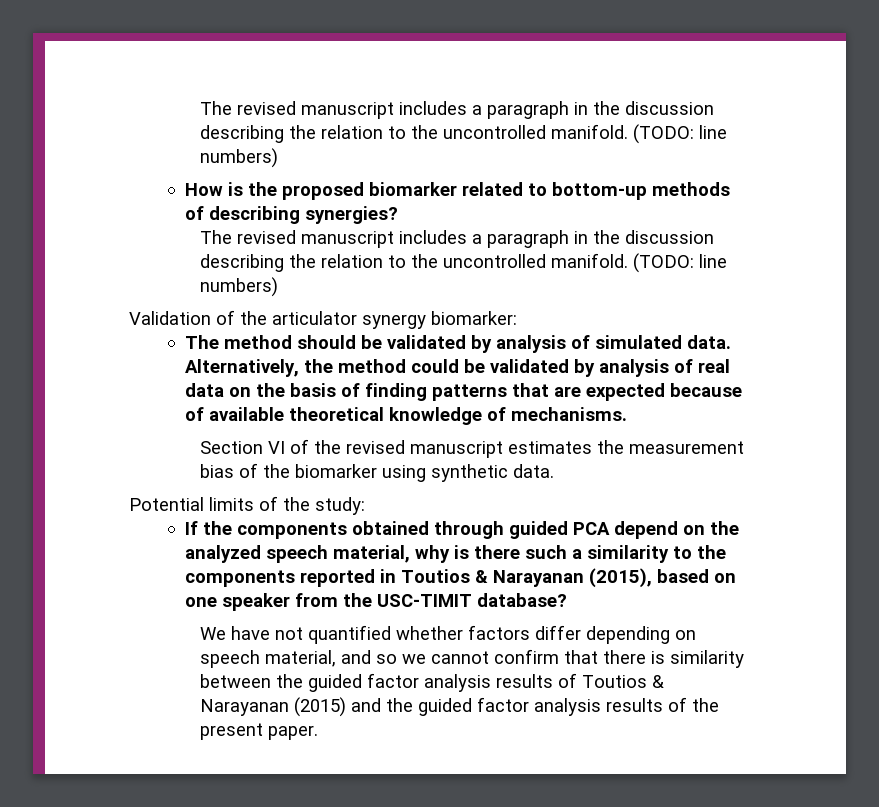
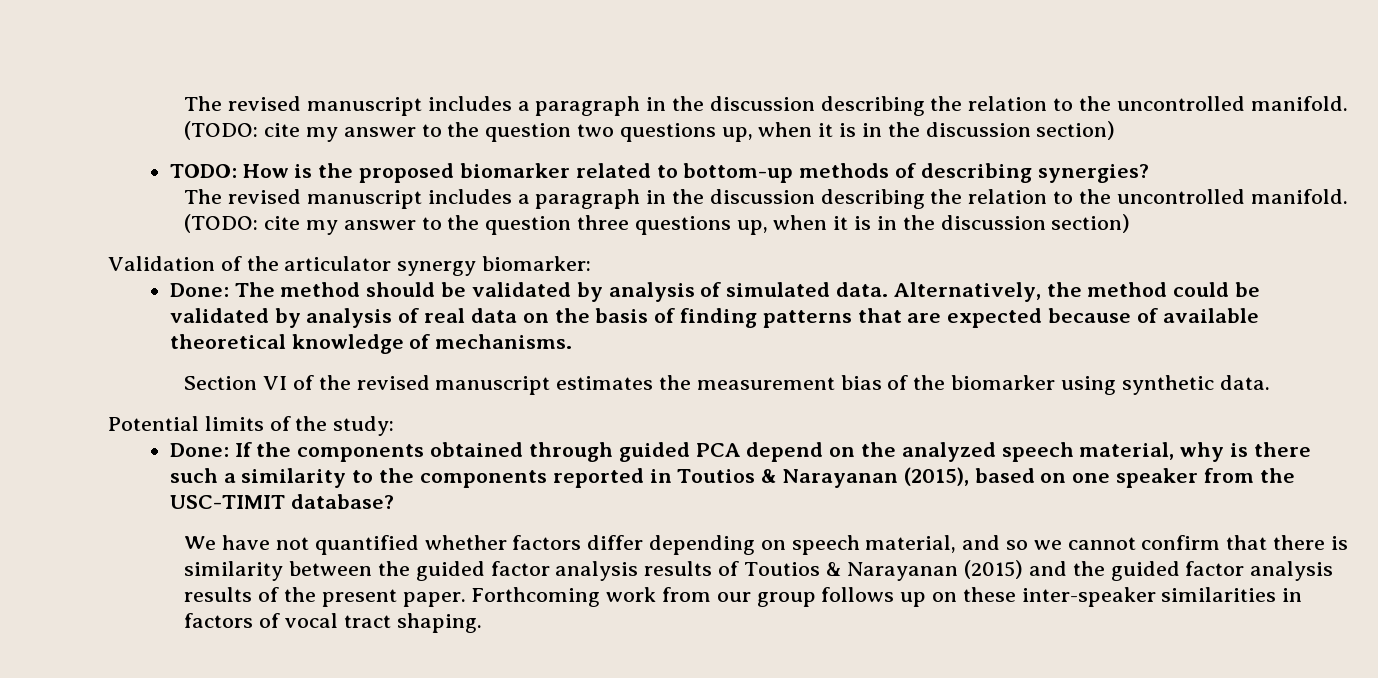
[699,125,728,139] [200,148,279,168] line numbers) // -> [264,121,1116,142] [169,164,237,178] cite my answer to the question two questions up, when it is in the discussion section) // TODO:
[699,254,728,268] [200,277,279,297] line numbers) -> [264,214,1131,235] cite my answer to the question three questions up, when it is in the discussion section)
(517, 318) none -> [169,283,229,297] Done:
(365, 506) none -> [169,443,229,457] Done:
(319, 732) none -> [471,587,1303,607] [184,613,482,633] Forthcoming work from our group follows up on these inter-speaker similarities in factors of vocal tract shaping.

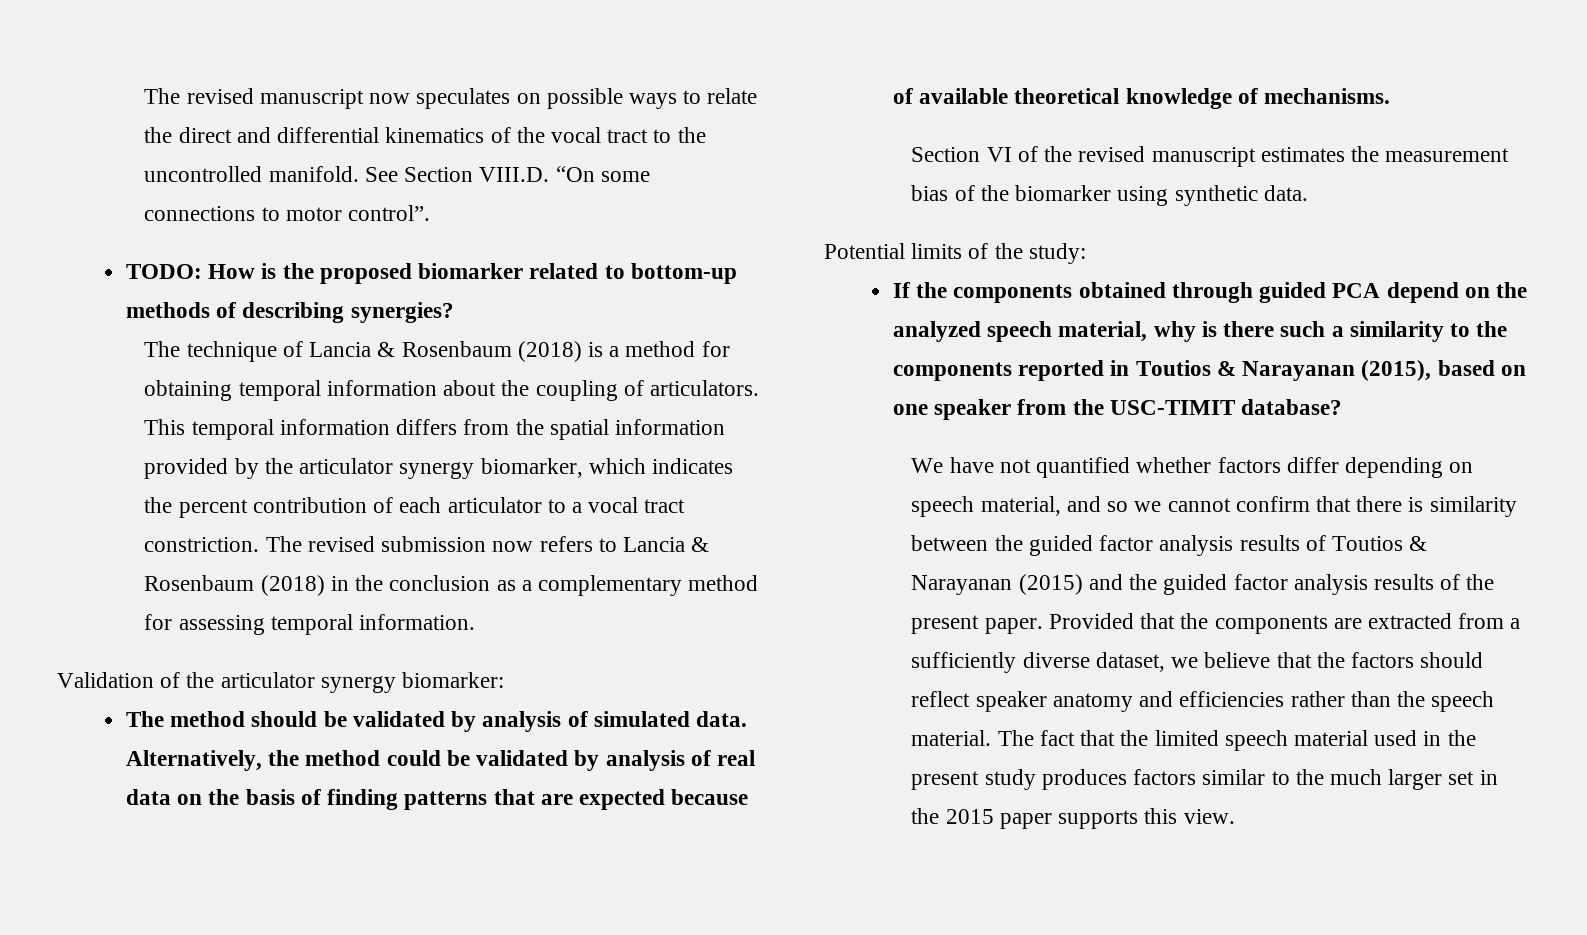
[184,96,1348,116] [184,121,1116,142] The revised manuscript includes a paragraph in the discussion describing the relation to the uncontrolled manifold. (TODO: cite my answer to the question two questions up, when it is in the discussion section) -> [144,88,758,109] [144,127,706,143] [144,166,650,182] [144,205,431,221] The revised manuscript now speculates on possible ways to relate the direct and differential kinematics of the vocal tract to the uncontrolled manifold. See Section VIII.D. “On some connections to motor control”.
[228,189,1348,209] [184,214,1131,235] revised manuscript includes a paragraph in the discussion describing the relation to the uncontrolled manifold. (TODO: cite my answer to the question three questions up, when it is in the discussion section) -> [186,341,730,362] [144,380,759,401] [144,419,725,440] [144,458,733,479] [144,497,686,518] [144,536,710,552] [144,575,759,596] [144,614,476,635] technique of Lancia & Rosenbaum (2018) is a method for obtaining temporal information about the coupling of articulators. This temporal information differs from the spatial information provided by the articulator synergy biomarker, which indicates the percent contribution of each articulator to a vocal tract constriction. The revised submission now refers to Lancia & Rosenbaum (2018) in the conclusion as a complementary method for assessing temporal information.
[169,283,229,297] Done: -> (505, 680) none
[169,443,229,457] Done: -> (1086, 253) none
[471,587,1303,607] [184,613,482,633] Forthcoming work from our group follows up on these inter-speaker similarities in factors of vocal tract shaping. -> [1048,613,1521,634] [911,652,1484,673] [911,691,1495,712] [911,730,1476,751] [911,769,1498,790] [911,808,1235,829] Provided that the components are extracted from a sufficiently diverse dataset, we believe that the factors should reflect speaker anatomy and efficiencies rather than the speech material. The fact that the limited speech material used in the present study produces factors similar to the much larger set in the 2015 paper supports this view.

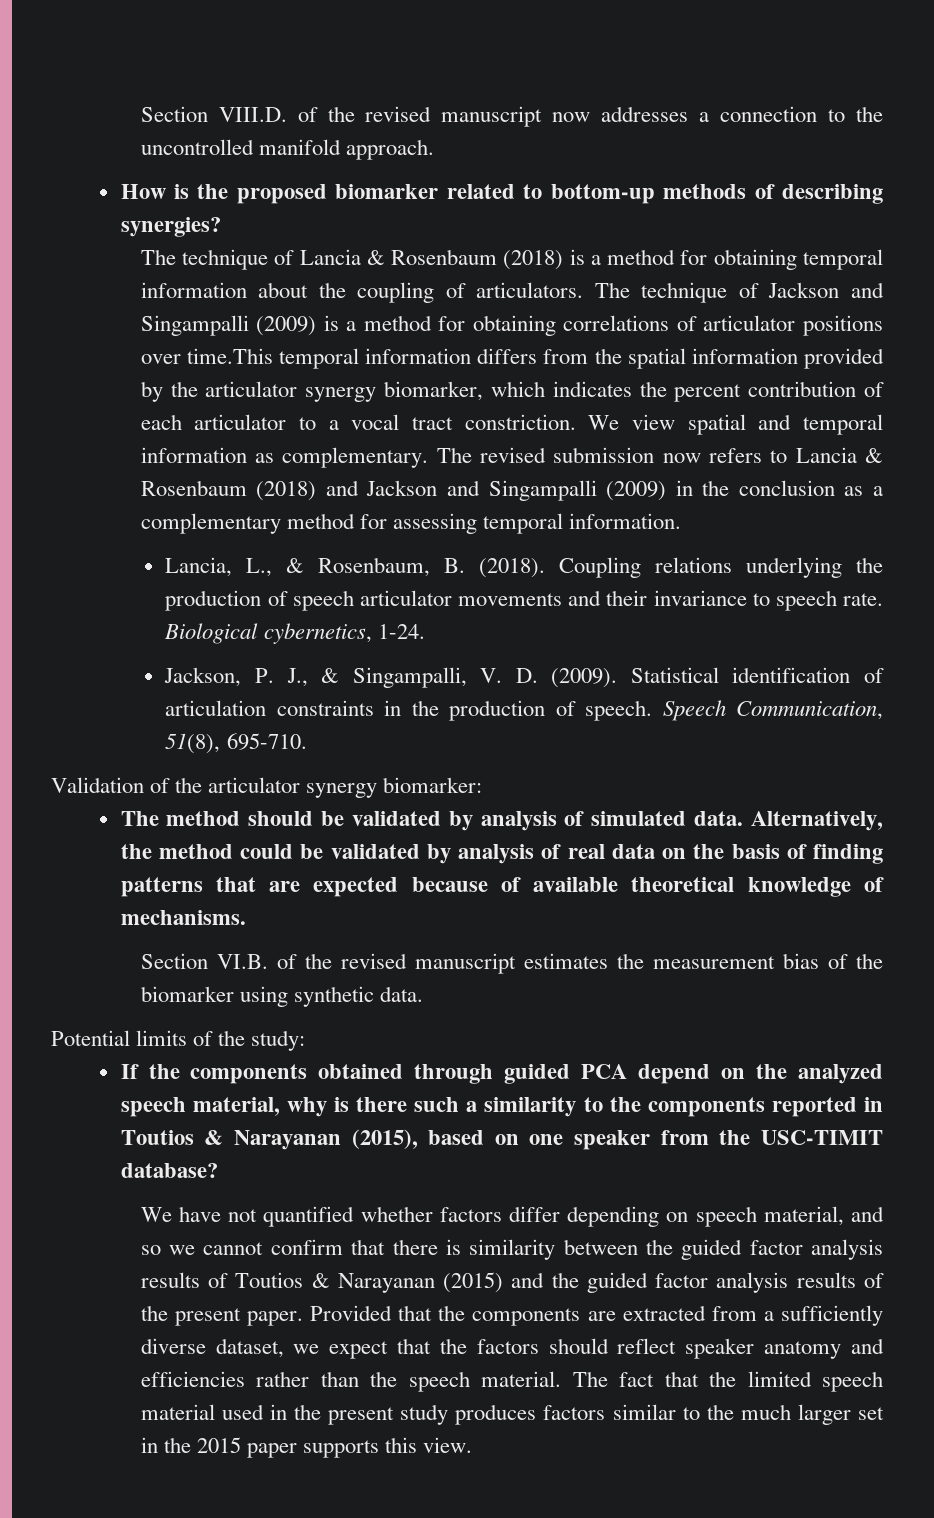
[144,88,758,109] [144,127,706,143] [144,166,650,182] [144,205,431,221] [126,264,203,279] The revised manuscript now speculates on possible ways to relate the direct and differential kinematics of the vocal tract to the uncontrolled manifold. See Section VIII.D. “On some connections to motor control”. // TODO: -> [140,106,884,127] [140,139,434,160] Section VIII.D. of the revised manuscript now addresses a connection to the uncontrolled manifold approach. //
[144,419,186,435] This -> [594,282,884,303] [140,315,883,336] [140,348,273,364] The technique of Jackson and Singampalli (2009) is a method for obtaining correlations of articulator positions over time.This
(260, 544) none -> [588,414,883,435] [140,447,429,468] We view spatial and temporal information as complementary.
(325, 585) none -> [325,480,667,501] and Jackson and Singampalli (2009)
(476, 622) none -> [165,557,883,578] [165,590,883,611] [164,623,425,644] [164,667,884,688] [165,700,883,721] [165,733,307,754] // Lancia, L., & Rosenbaum, B. (2018). Coupling relations underlying the production of speech articulator movements and their invariance to speech rate. Biological cybernetics, 1-24. // Jackson, P. J., & Singampalli, V. D. (2009). Statistical identification of articulation constraints in the production of speech. Speech Communication, 51(8), 695-710.
[986,147,1012,162] VI -> [216,954,268,969] VI.B.
[1204,652,1271,668] believe -> [329,1341,389,1359] expect

